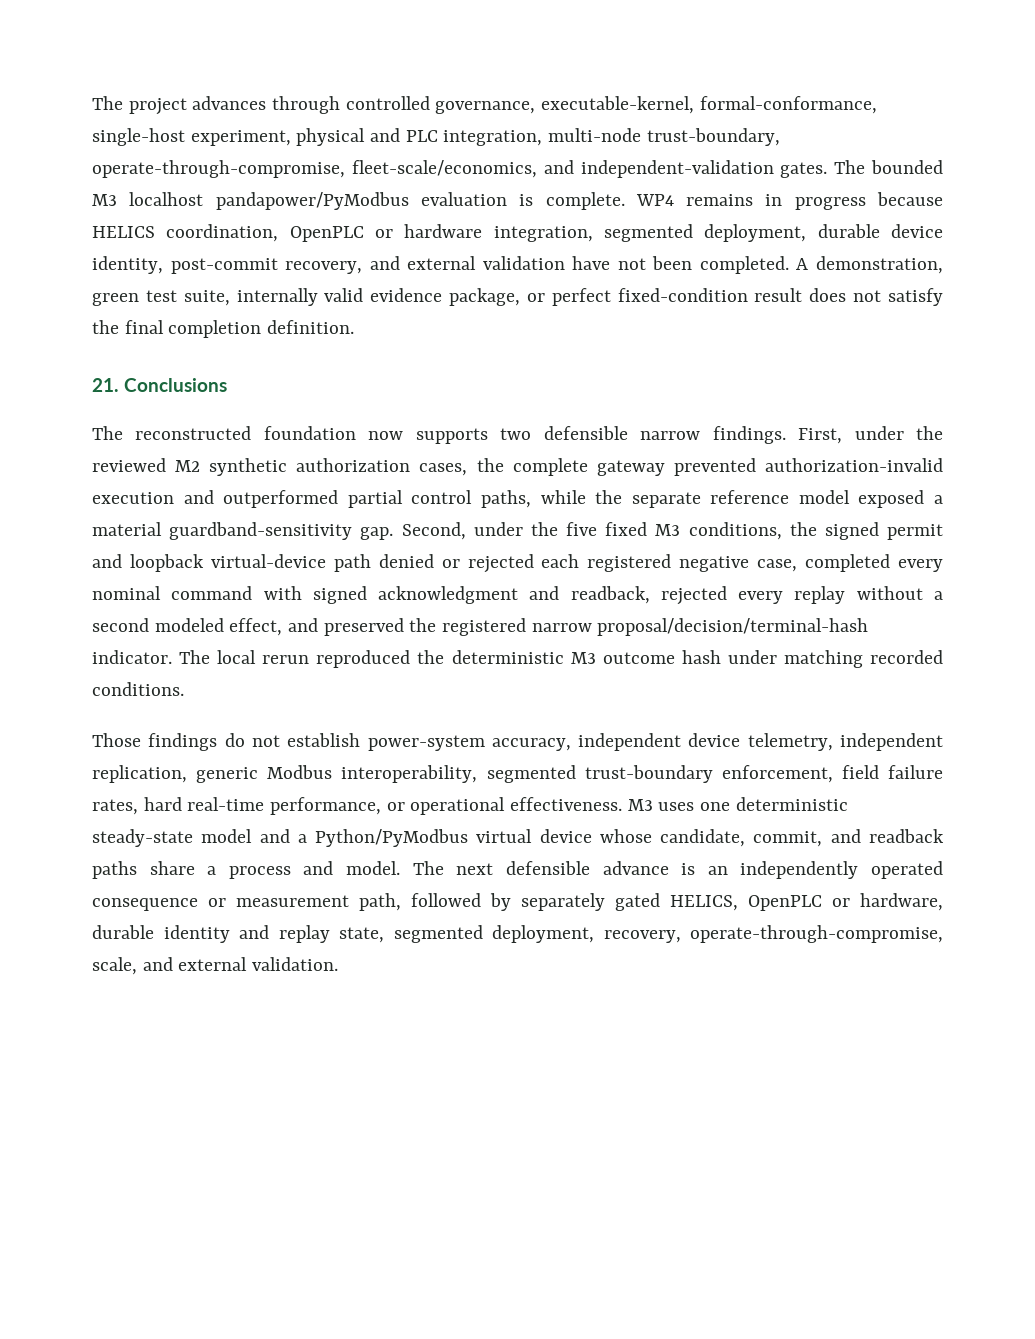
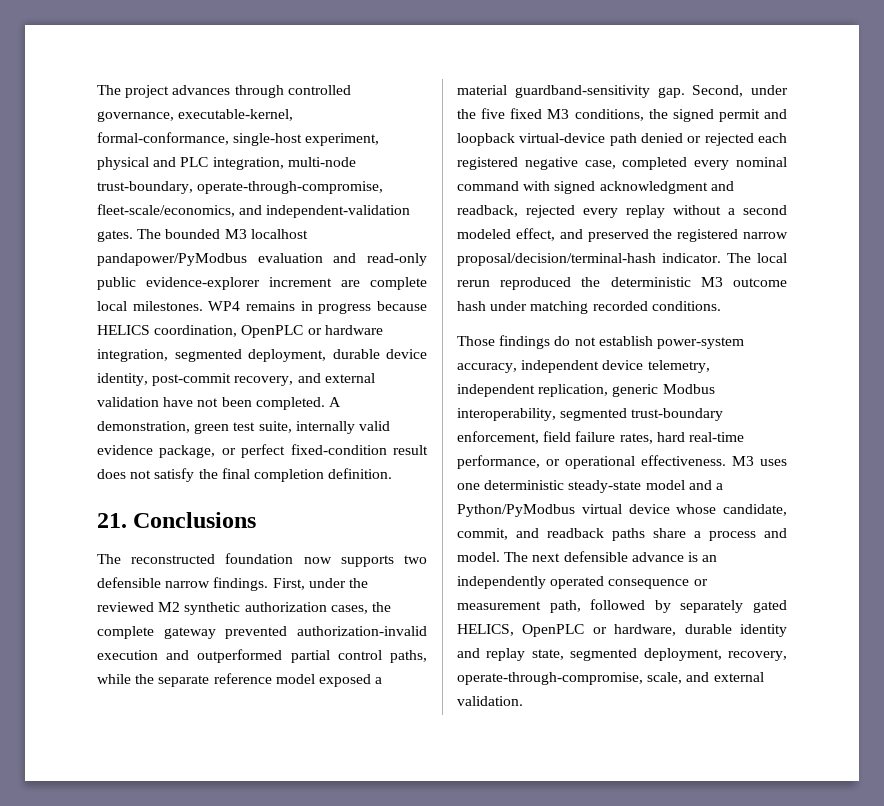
[519,192,625,210] is complete. -> [333,253,427,266] [97,277,427,290] [97,301,203,311] and read-only public evidence-explorer increment are complete local milestones.

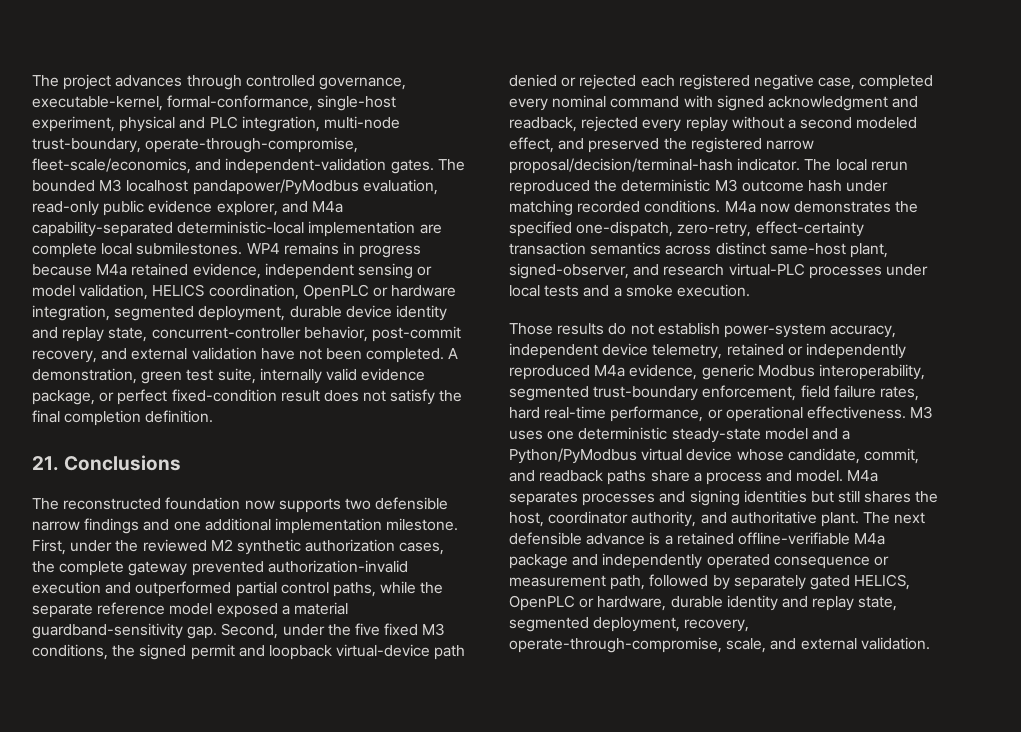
[257,253,427,266] [97,277,332,290] evaluation and read-only public evidence-explorer increment -> [362,179,438,195] [32,200,343,216] [32,221,416,237] evaluation, read-only public evidence explorer, and M4a capability-separated deterministic-local implementation
[132,301,203,311] milestones. -> [136,242,243,255] submilestones.
(427, 306) none -> [96,263,433,279] [32,284,149,300] M4a retained evidence, independent sensing or model validation,
[97,373,148,386] identity, -> [395,305,447,321] [32,326,368,342] identity and replay state, concurrent-controller behavior,
[213,577,269,591] findings. -> [84,518,459,534] findings and one additional implementation milestone.
(721, 306) none -> [724,201,919,213] [509,221,864,237] [509,242,888,258] [509,263,928,279] [509,284,750,297] M4a now demonstrates the specified one-dispatch, zero-retry, effect-certainty transaction semantics across distinct same-host plant, signed-observer, and research virtual-PLC processes under local tests and a smoke execution.
[499,335,551,349] findings -> [557,323,605,335] results
[457,384,609,397] independent replication, -> [726,343,906,359] [509,364,698,380] retained or independently reproduced M4a evidence,
(500, 557) none -> [847,470,879,482] [509,490,939,506] [509,511,859,527] M4a separates processes and signing identities but still shares the host, coordinator authority, and authoritative plant.
[702,555,718,562] an -> [664,532,886,545] [509,554,599,569] a retained offline-verifiable M4a package and

